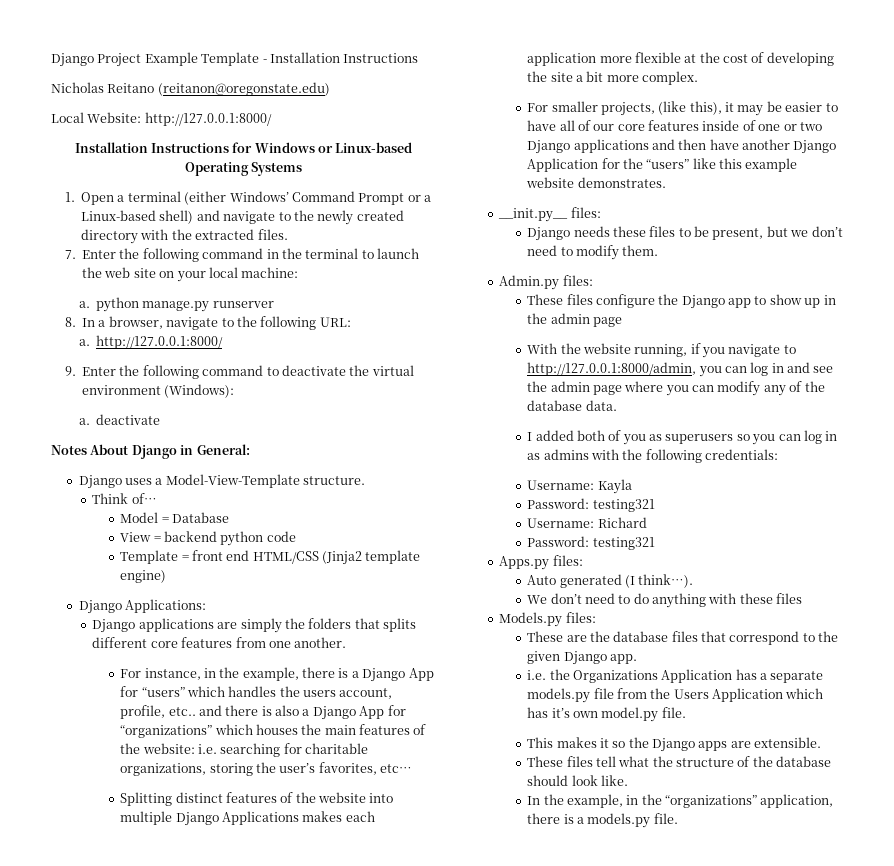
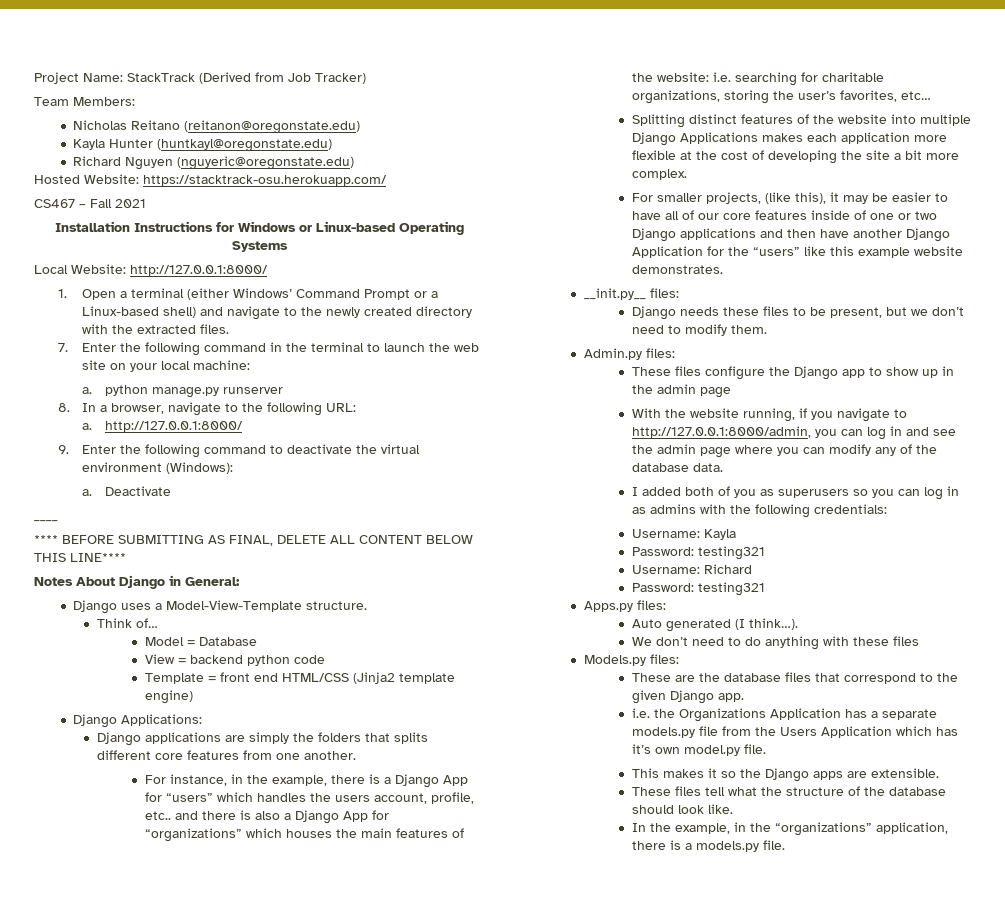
[51,52,419,67] [51,82,330,96] [51,112,272,126] Django Project Example Template - Installation Instructions // Nicholas Reitano (reitanon@oregonstate.edu) // Local Website: http://127.0.0.1:8000/ -> [34,72,366,84] [34,97,135,106] [73,120,361,134] [73,139,333,152] [73,156,355,170] [34,174,387,186] [34,199,146,208] Project Name: StackTrack (Derived from Job Tracker) // Team Members: // Nicholas Reitano (reitanon@oregonstate.edu) // Kayla Hunter (huntkayl@oregonstate.edu) // Richard Nguyen (nguyeric@oregonstate.edu) // Hosted Website: https://stacktrack-osu.herokuapp.com/ // CS467 – Fall 2021
(303, 169) none -> [34,264,268,276] // Local Website: http://127.0.0.1:8000/
[95,414,160,425] deactivate -> [105,486,172,496] [34,520,58,522] [34,535,473,546] [34,553,126,562] Deactivate // ____ // **** BEFORE SUBMITTING AS FINAL, DELETE ALL CONTENT BELOW THIS LINE****

